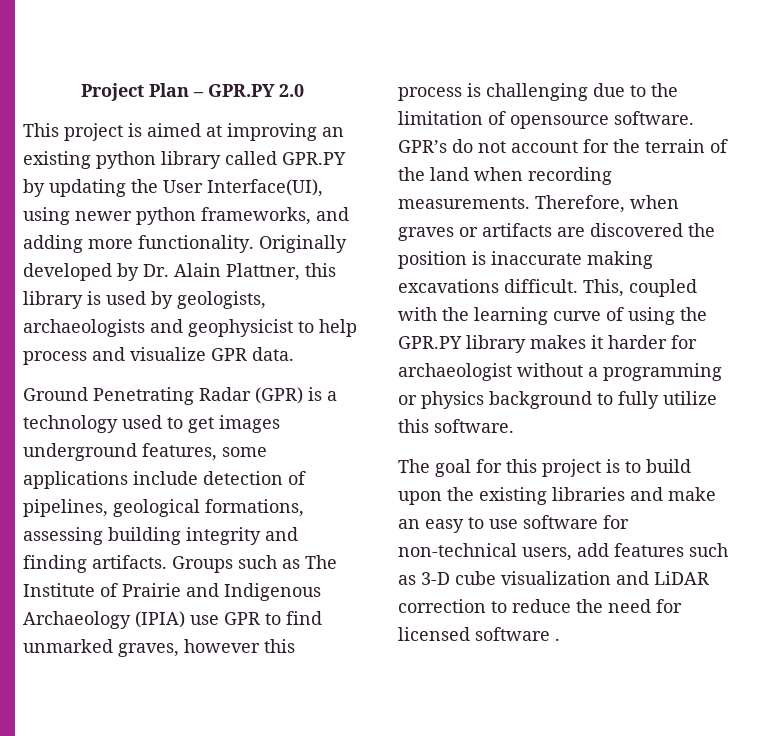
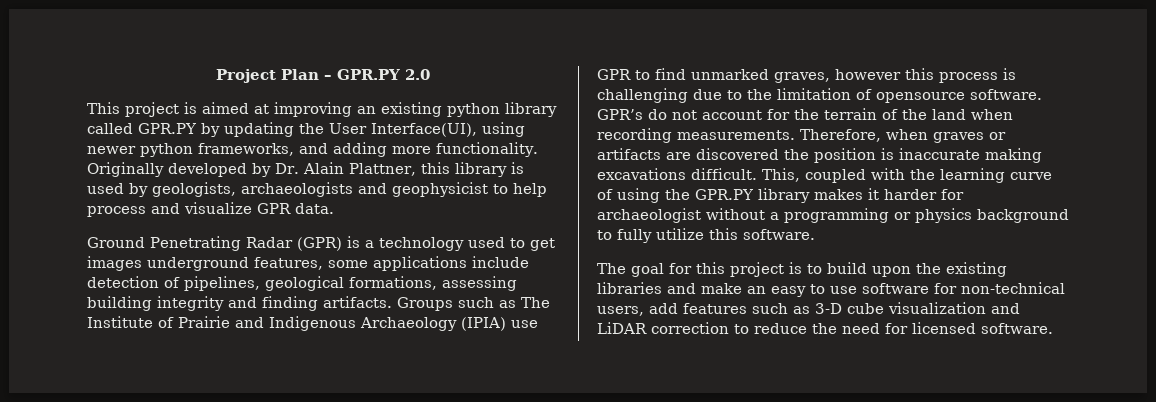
[475,627,560,641] software . -> [981,323,1053,334] software.

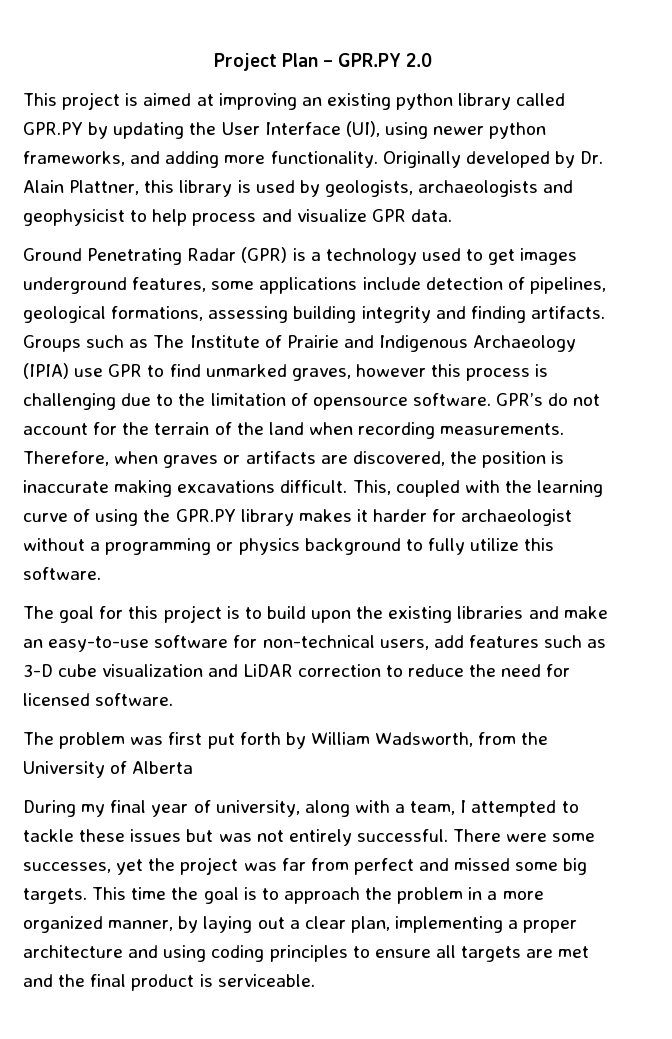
[371,123,477,137] Interface(UI), -> [264,121,380,137] Interface (UI),
[696,148,779,160] discovered -> [352,451,445,466] discovered,
[771,284,857,297] easy to use -> [48,636,150,652] easy-to-use
(1053, 328) none -> [23,732,549,749] [23,761,194,778] [23,800,579,817] [23,829,596,846] [23,857,588,875] [23,887,544,904] [23,916,578,933] [23,945,590,962] [23,974,315,991] // The problem was first put forth by William Wadsworth, from the University of Alberta // During my final year of university, along with a team, I attempted to tackle these issues but was not entirely successful. There were some successes, yet the project was far from perfect and missed some big targets. This time the goal is to approach the problem in a more organized manner, by laying out a clear plan, implementing a proper architecture and using coding principles to ensure all targets are met and the final product is serviceable.

